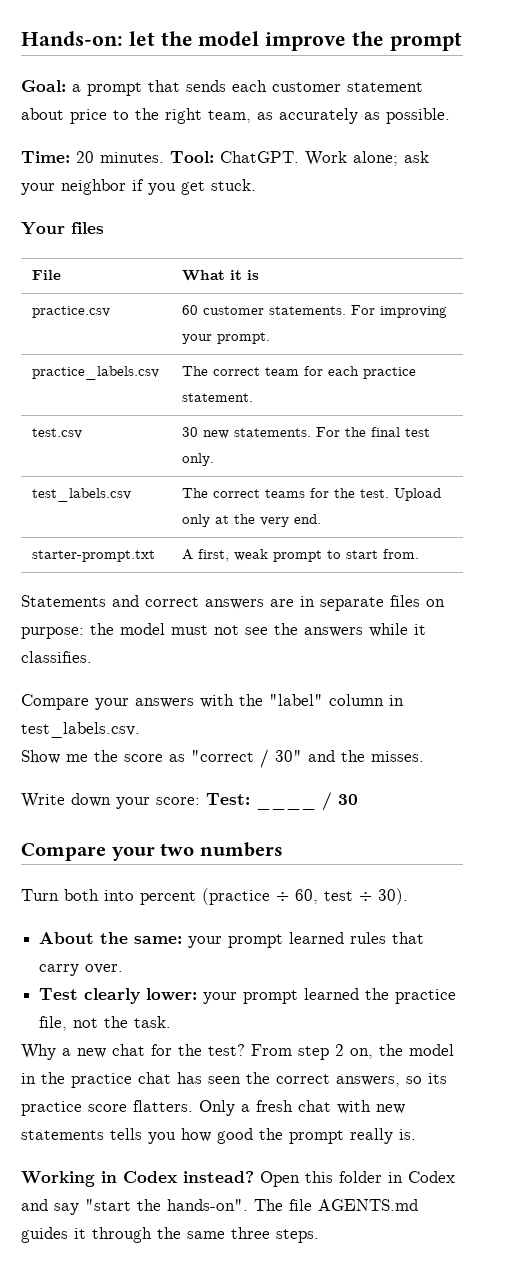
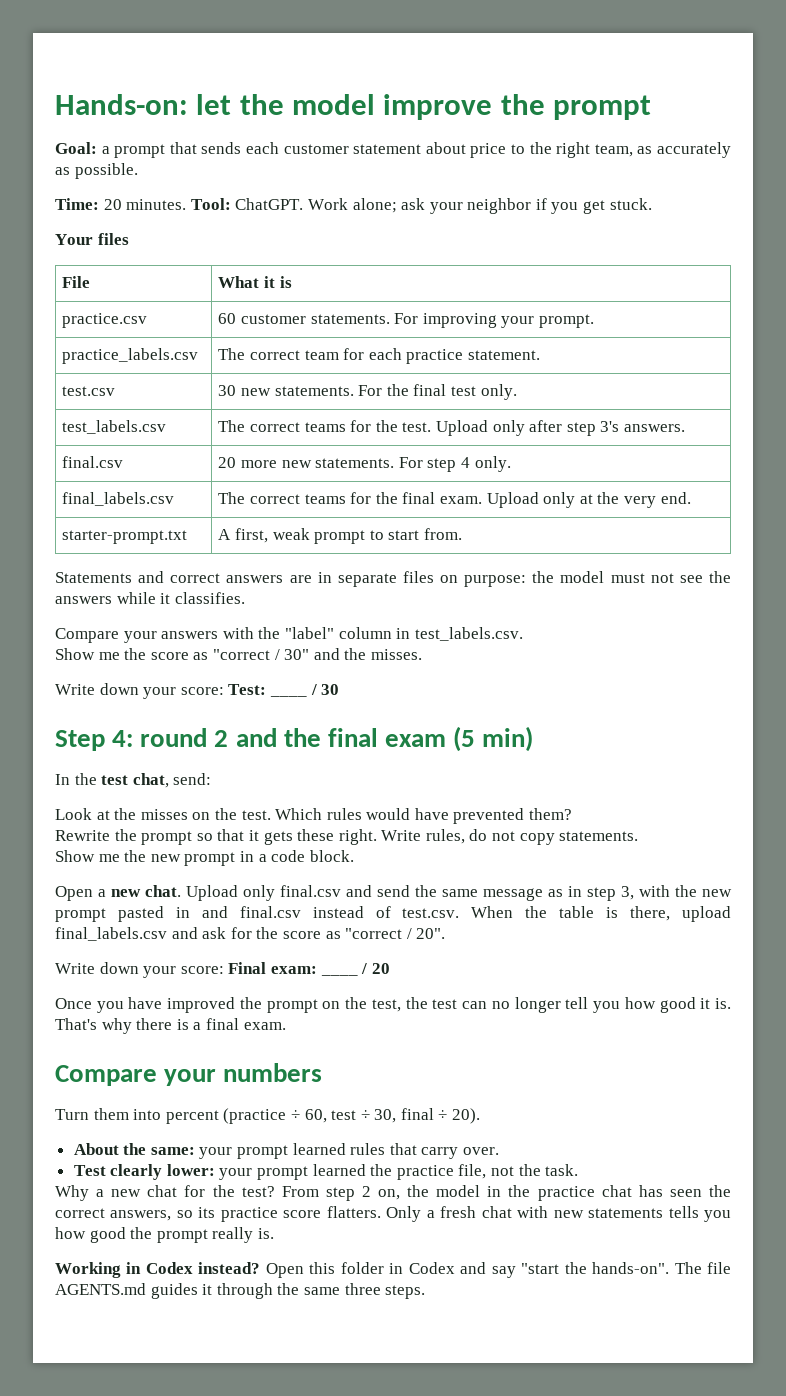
(211, 520) none -> [529,420,685,436] [62,456,124,468] [218,456,511,472] [62,492,175,506] [218,492,576,508] after step 3's answers. // final.csv | 20 more new statements. For step 4 only. // final_labels.csv | The correct teams for the final exam. Upload only
[21,843,195,861] // Compare your two -> [55,726,534,752] [55,773,212,788] [55,808,573,824] [55,829,639,845] [55,850,354,866] [55,885,732,901] [55,906,731,922] [55,927,446,941] [55,962,317,978] [320,974,358,976] [361,963,390,974] [55,997,731,1013] [55,1018,286,1034] [55,1065,217,1086] // Step 4: round 2 and the final exam (5 min) // In the test chat, send: // Look at the misses on the test. Which rules would have prevented them? // Rewrite the prompt so that it gets these right. Write rules, do not copy statements. // Show me the new prompt in a code block. // Open a new chat. Upload only final.csv and send the same message as in step 3, with the new prompt pasted in and final.csv instead of test.csv. When the table is there, upload final_labels.csv and ask for the score as "correct / 20". // Write down your score: Final exam: ____ / 20 // Once you have improved the prompt on the test, the test can no longer tell you how good it is. That's why there is a final exam. // Compare your
[64,889,99,901] both -> [93,1108,129,1120] them
[378,888,408,905] 30). -> [374,1108,481,1124] 30, final ÷ 20).

